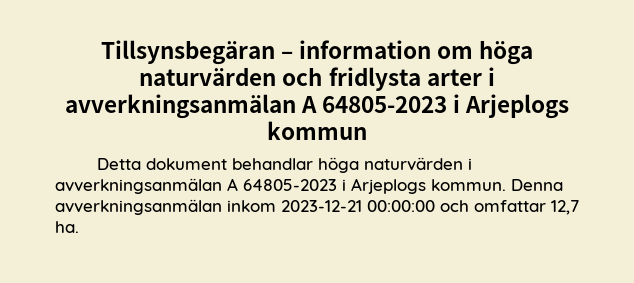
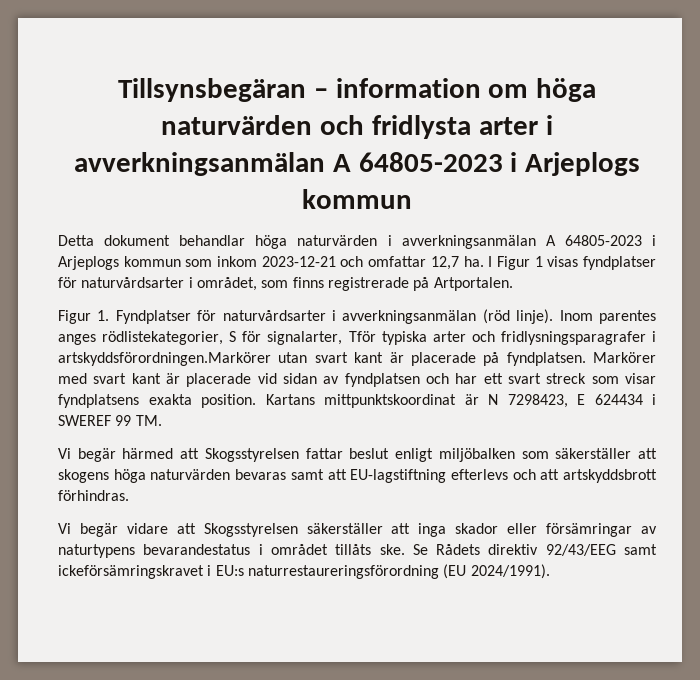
[431,179,563,191] [55,199,222,215] kommun. Denna avverkningsanmälan -> [123,256,213,267] kommun som
[367,200,435,212] 00:00:00 -> (336, 261) none
(79, 227) none -> [488,256,656,270] [58,277,513,291] [58,309,657,324] [58,331,657,345] [58,352,656,366] [58,373,656,387] [58,394,656,408] [58,415,162,426] [58,448,658,462] [58,469,657,483] [58,490,129,501] [58,523,658,537] [58,544,657,558] [58,564,550,579] I Figur 1 visas fyndplatser för naturvårdsarter i området, som finns registrerade på Artportalen. // Figur 1. Fyndplatser för naturvårdsarter i avverkningsanmälan (röd linje). Inom parentes anges rödlistekategorier, S för signalarter, Tför typiska arter och fridlysningsparagrafer i artskyddsförordningen.Markörer utan svart kant är placerade på fyndplatsen. Markörer med svart kant är placerade vid sidan av fyndplatsen och har ett svart streck som visar fyndplatsens exakta position. Kartans mittpunktskoordinat är N 7298423, E 624434 i SWEREF 99 TM. // Vi begär härmed att Skogsstyrelsen fattar beslut enligt miljöbalken som säkerställer att skogens höga naturvärden bevaras samt att EU-lagstiftning efterlevs och att artskyddsbrott förhindras. // Vi begär vidare att Skogsstyrelsen säkerställer att inga skador eller försämringar av naturtypens bevarandestatus i området tillåts ske. Se Rådets direktiv 92/43/EEG samt ickeförsämringskravet i EU:s naturrestaureringsförordning (EU 2024/1991).

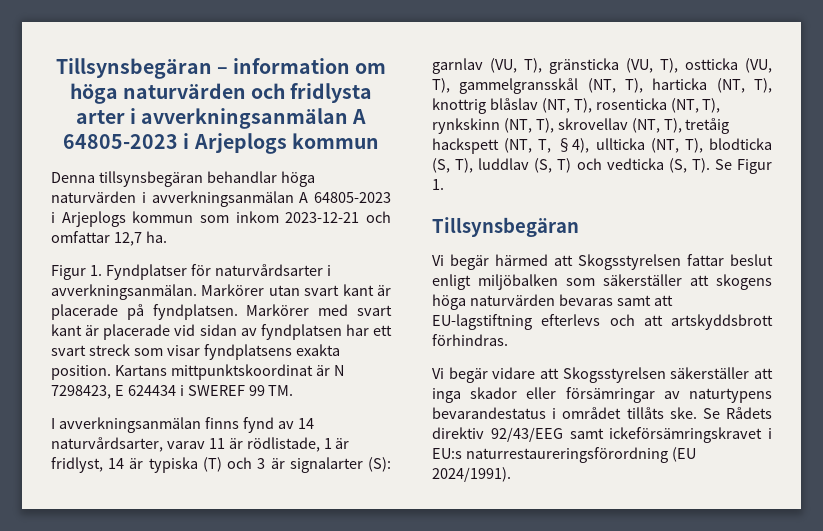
[58,235,171,246] Detta dokument -> [51,171,203,187] Denna tillsynsbegäran
[488,256,656,270] [58,277,513,291] I Figur 1 visas fyndplatser för naturvårdsarter i området, som finns registrerade på Artportalen. -> (167, 237) none
[342,309,657,324] [58,331,657,345] [58,352,271,366] avverkningsanmälan (röd linje). Inom parentes anges rödlistekategorier, S för signalarter, Tför typiska arter och fridlysningsparagrafer i artskyddsförordningen.Markörer -> [51,284,265,300] avverkningsanmälan. Markörer
[426,373,449,384] och -> (342, 332) none
(162, 420) none -> [51,417,314,433] [51,437,350,452] [51,457,392,473] [432,58,772,74] [432,78,772,94] [432,98,721,114] [432,118,730,134] [432,138,772,154] [432,158,772,174] [432,179,444,190] [432,217,579,237] // I avverkningsanmälan finns fynd av 14 naturvårdsarter, varav 11 är rödlistade, 1 är fridlyst, 14 är typiska (T) och 3 är signalarter (S): garnlav (VU, T), gränsticka (VU, T), ostticka (VU, T), gammelgransskål (NT, T), harticka (NT, T), knottrig blåslav (NT, T), rosenticka (NT, T), rynkskinn (NT, T), skrovellav (NT, T), tretåig hackspett (NT, T, §4), ullticka (NT, T), blodticka (S, T), luddlav (S, T) och vedticka (S, T). Se Figur 1. // Tillsynsbegäran

